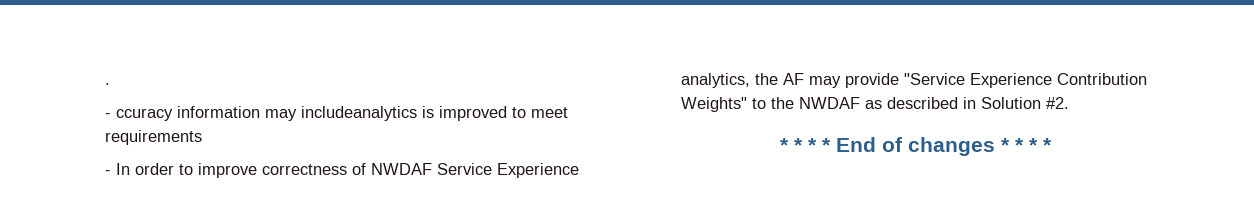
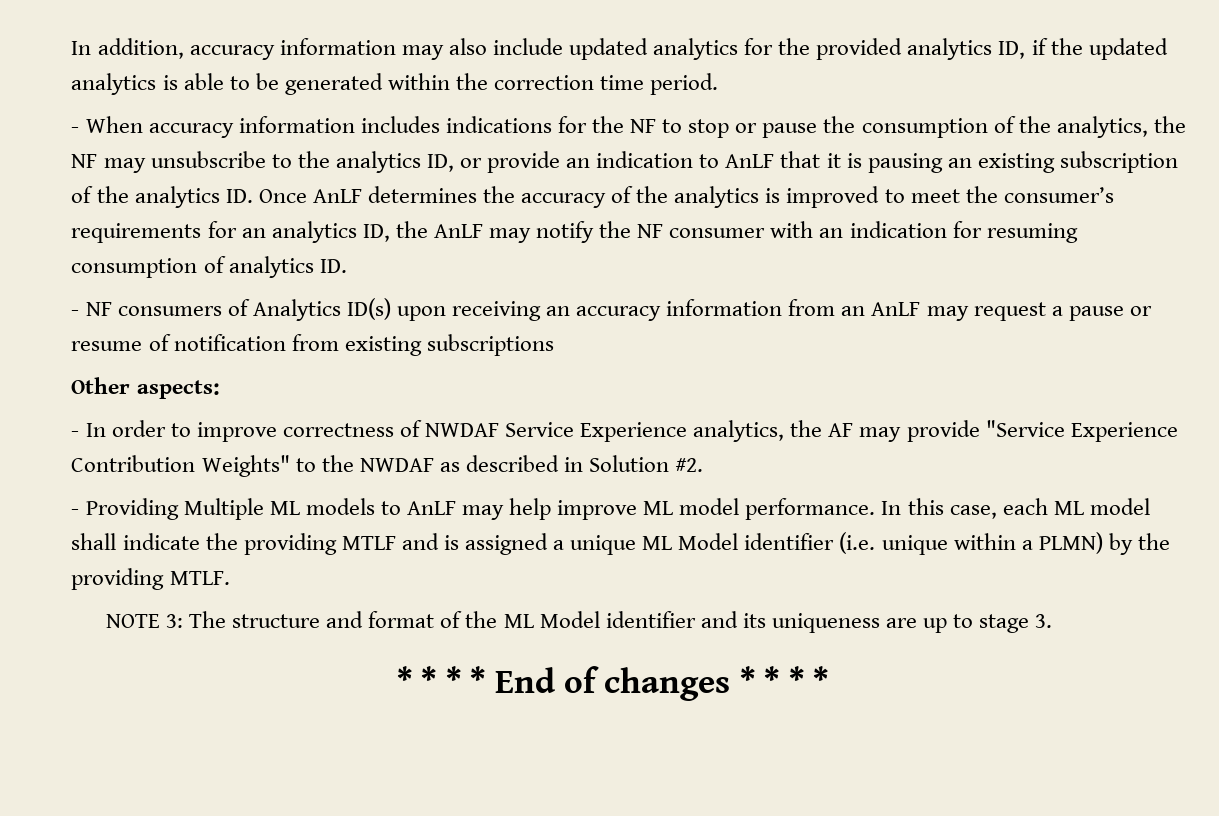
[104,83,110,85] [104,106,417,121] . // - ccuracy information may includeanalytics -> [71,38,1168,60] [71,73,719,95] [71,116,1186,138] [71,151,1178,173] [71,186,760,208] In addition, accuracy information may also include updated analytics for the provided analytics ID, if the updated analytics is able to be generated within the correction time period. // - When accuracy information includes indications for the NF to stop or pause the consumption of the analytics, the NF may unsubscribe to the analytics ID, or provide an indication to AnLF that it is pausing an existing subscription of the analytics ID. Once AnLF determines the accuracy of the analytics
(568, 112) none -> [965,186,1114,203] the consumer’s
(202, 137) none -> [207,221,1078,243] [71,256,347,278] [71,298,1152,321] [71,334,554,356] [71,377,220,399] for an analytics ID, the AnLF may notify the NF consumer with an indication for resuming consumption of analytics ID. // - NF consumers of Analytics ID(s) upon receiving an accuracy information from an AnLF may request a pause or resume of notification from existing subscriptions // Other aspects:
(1069, 103) none -> [71,498,1150,520] [71,532,1170,555] [71,568,230,590] [105,611,1053,633] // - Providing Multiple ML models to AnLF may help improve ML model performance. In this case, each ML model shall indicate the providing MTLF and is assigned a unique ML Model identifier (i.e. unique within a PLMN) by the providing MTLF. // NOTE 3: The structure and format of the ML Model identifier and its uniqueness are up to stage 3.

